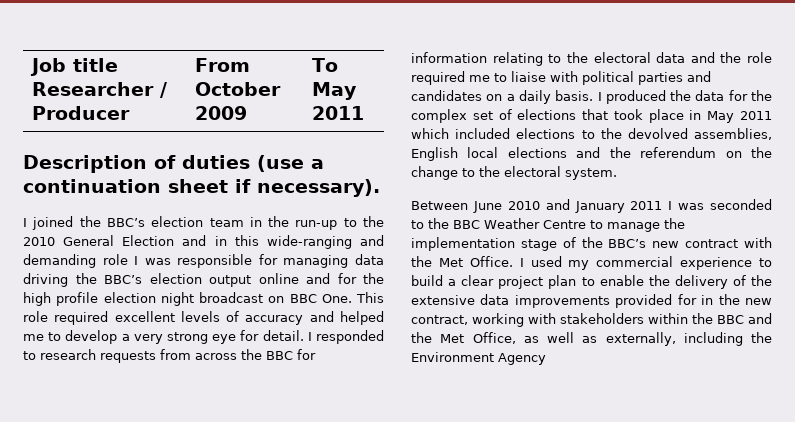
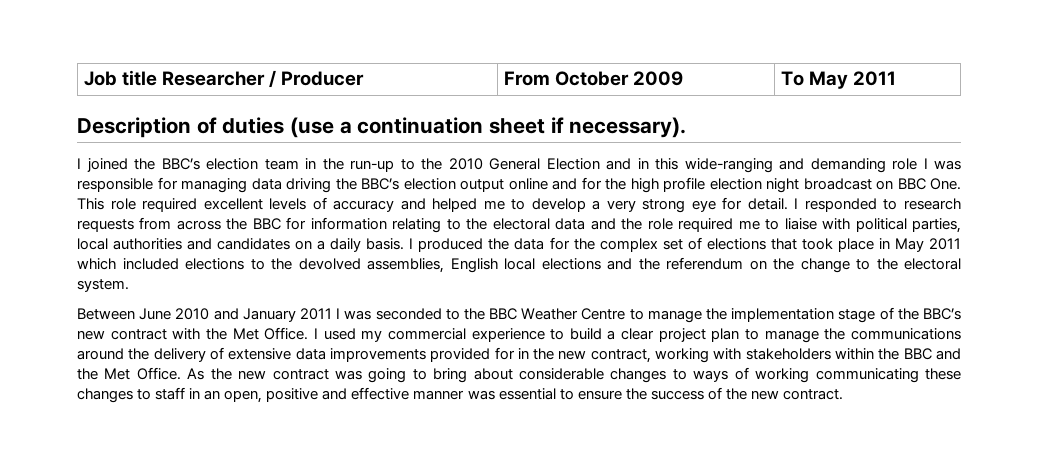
[638,72,683,85] parties -> [912,218,962,233] [77,238,183,250] parties, local authorities
[599,275,644,286] enable -> [764,328,961,343] [77,348,124,360] manage the communications around
[751,275,772,286] the -> (224, 353) none
[472,332,772,346] [411,352,546,365] Office, as well as externally, including the Environment Agency -> [136,367,962,383] [77,387,843,403] Office. As the new contract was going to bring about considerable changes to ways of working communicating these changes to staff in an open, positive and effective manner was essential to ensure the success of the new contract.

